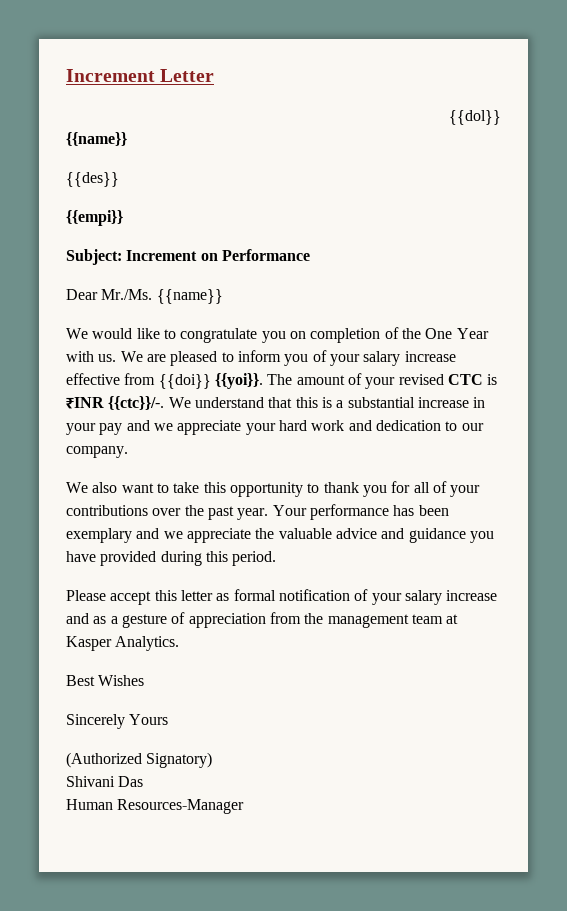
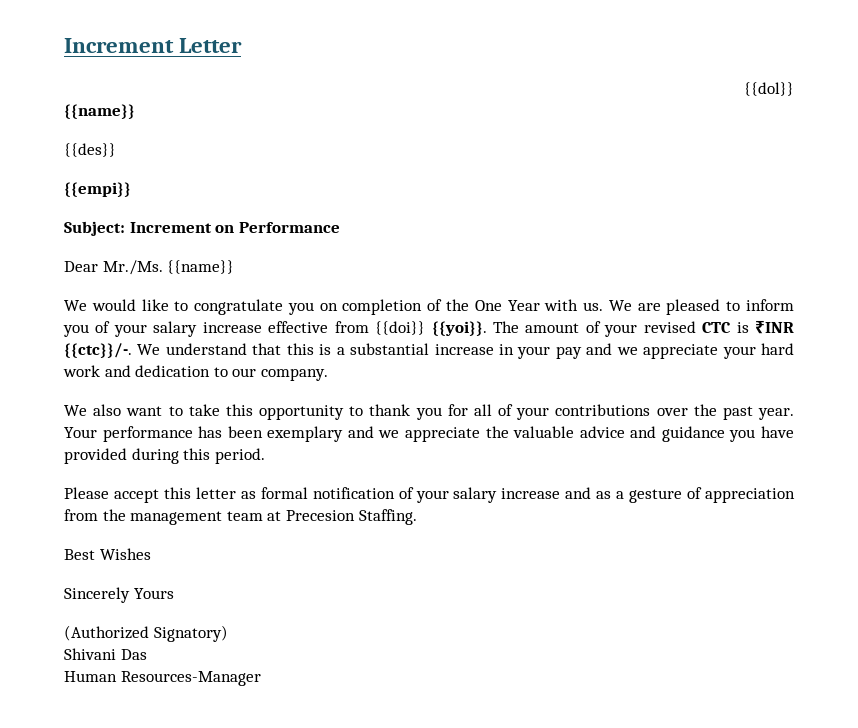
[66,636,180,651] Kasper Analytics. -> [285,509,417,525] Precesion Staffing.

